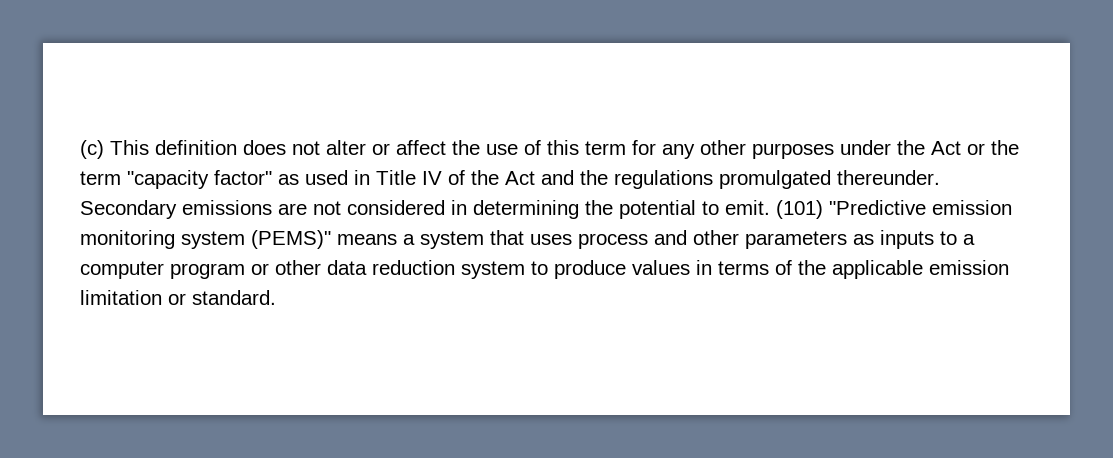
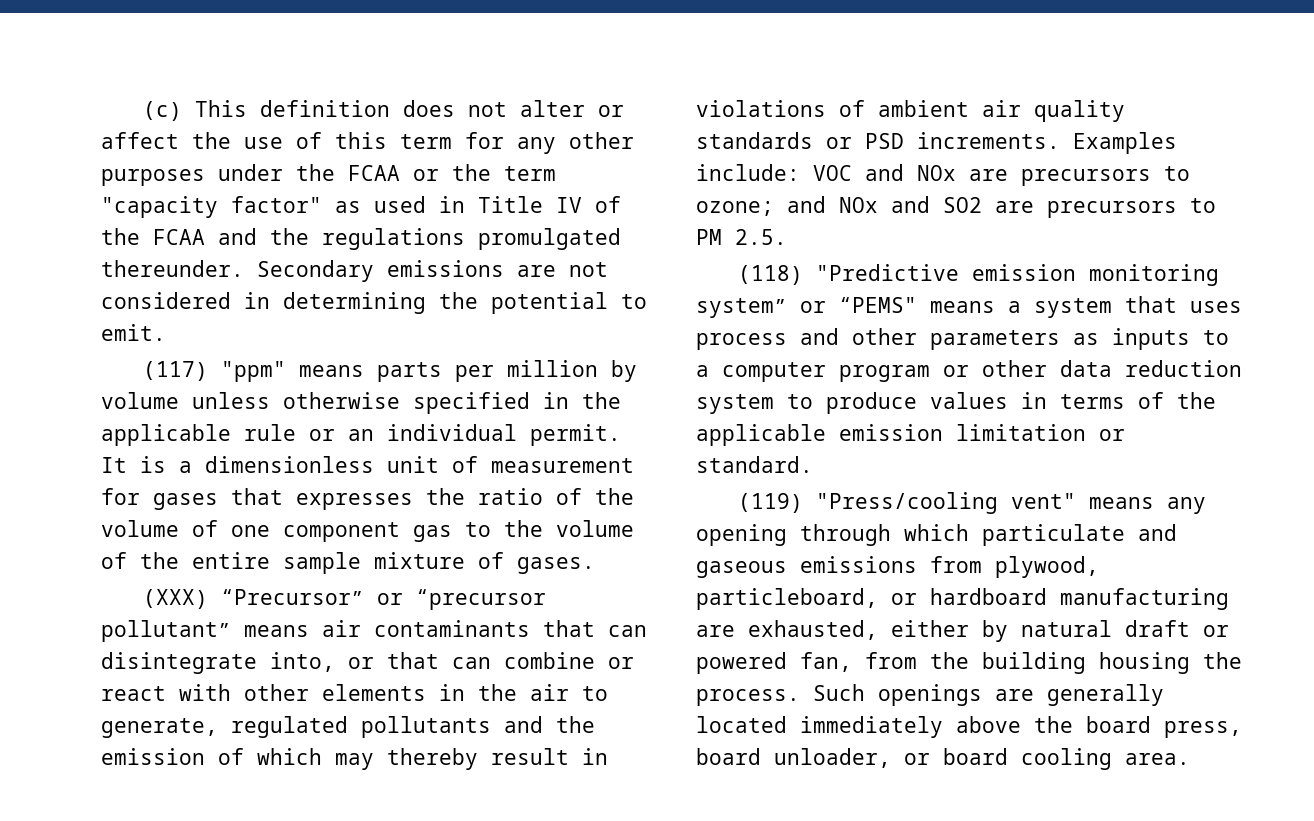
[931,141,961,155] Act -> [348,165,400,181] FCAA
[505,171,535,185] Act -> [153,229,205,245] FCAA
[776,200,1012,219] [80,230,331,249] (101) "Predictive emission monitoring system (PEMS)" -> [143,360,638,382] [101,392,621,414] [101,424,621,446] [101,456,634,473] [101,488,634,510] [101,520,634,542] [101,552,595,574] [143,589,547,610] [101,620,647,642] [101,652,634,674] [101,684,608,701] [101,716,595,738] [101,748,608,770] [696,100,1125,122] [696,132,1177,154] [696,164,1190,186] [696,196,1216,218] [696,229,787,245] [738,264,1220,286] [696,297,917,318] // (117) "ppm" means parts per million by volume unless otherwise specified in the applicable rule or an individual permit. It is a dimensionless unit of measurement for gases that expresses the ratio of the volume of one component gas to the volume of the entire sample mixture of gases. // (XXX) “Precursor” or “precursor pollutant” means air contaminants that can disintegrate into, or that can combine or react with other elements in the air to generate, regulated pollutants and the emission of which may thereby result in violations of ambient air quality standards or PSD increments. Examples include: VOC and NOx are precursors to ozone; and NOx and SO2 are precursors to PM 2.5. // (118) "Predictive emission monitoring system” or “PEMS"
(276, 297) none -> [738,492,1207,514] [696,524,1177,546] [696,556,1099,578] [696,588,1229,610] [696,620,1229,642] [696,652,1242,674] [696,684,1164,706] [696,716,1242,738] [696,748,1190,770] // (119) "Press/cooling vent" means any opening through which particulate and gaseous emissions from plywood, particleboard, or hardboard manufacturing are exhausted, either by natural draft or powered fan, from the building housing the process. Such openings are generally located immediately above the board press, board unloader, or board cooling area.

